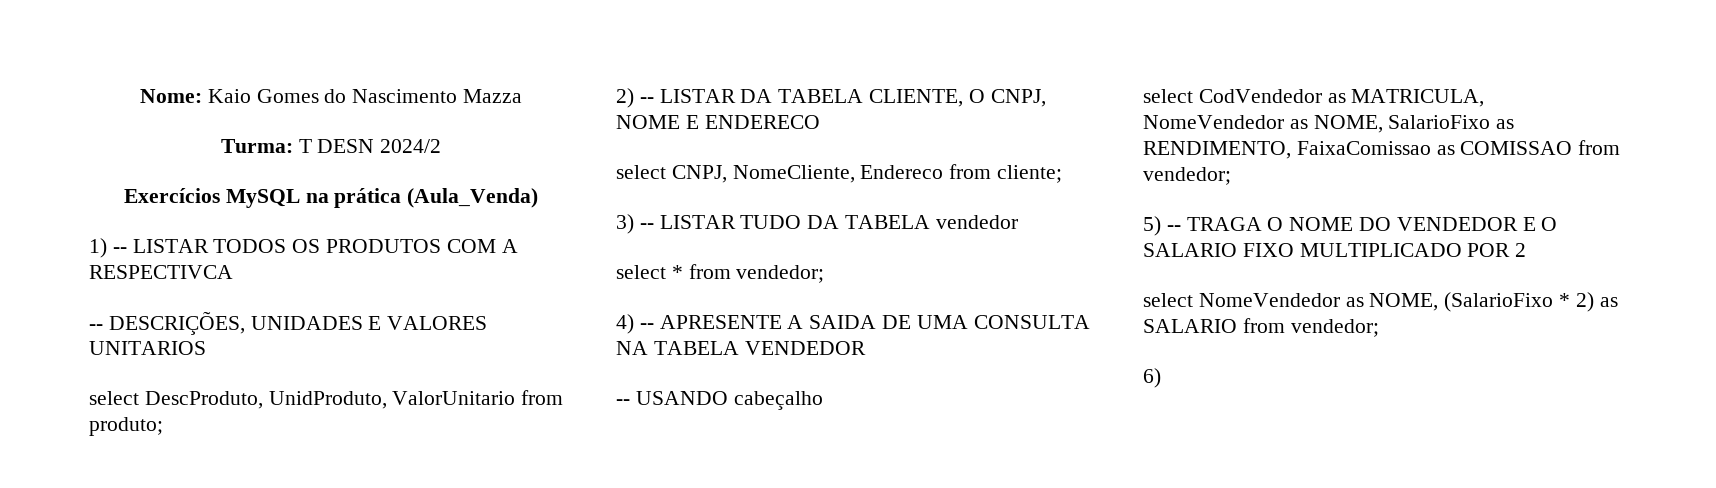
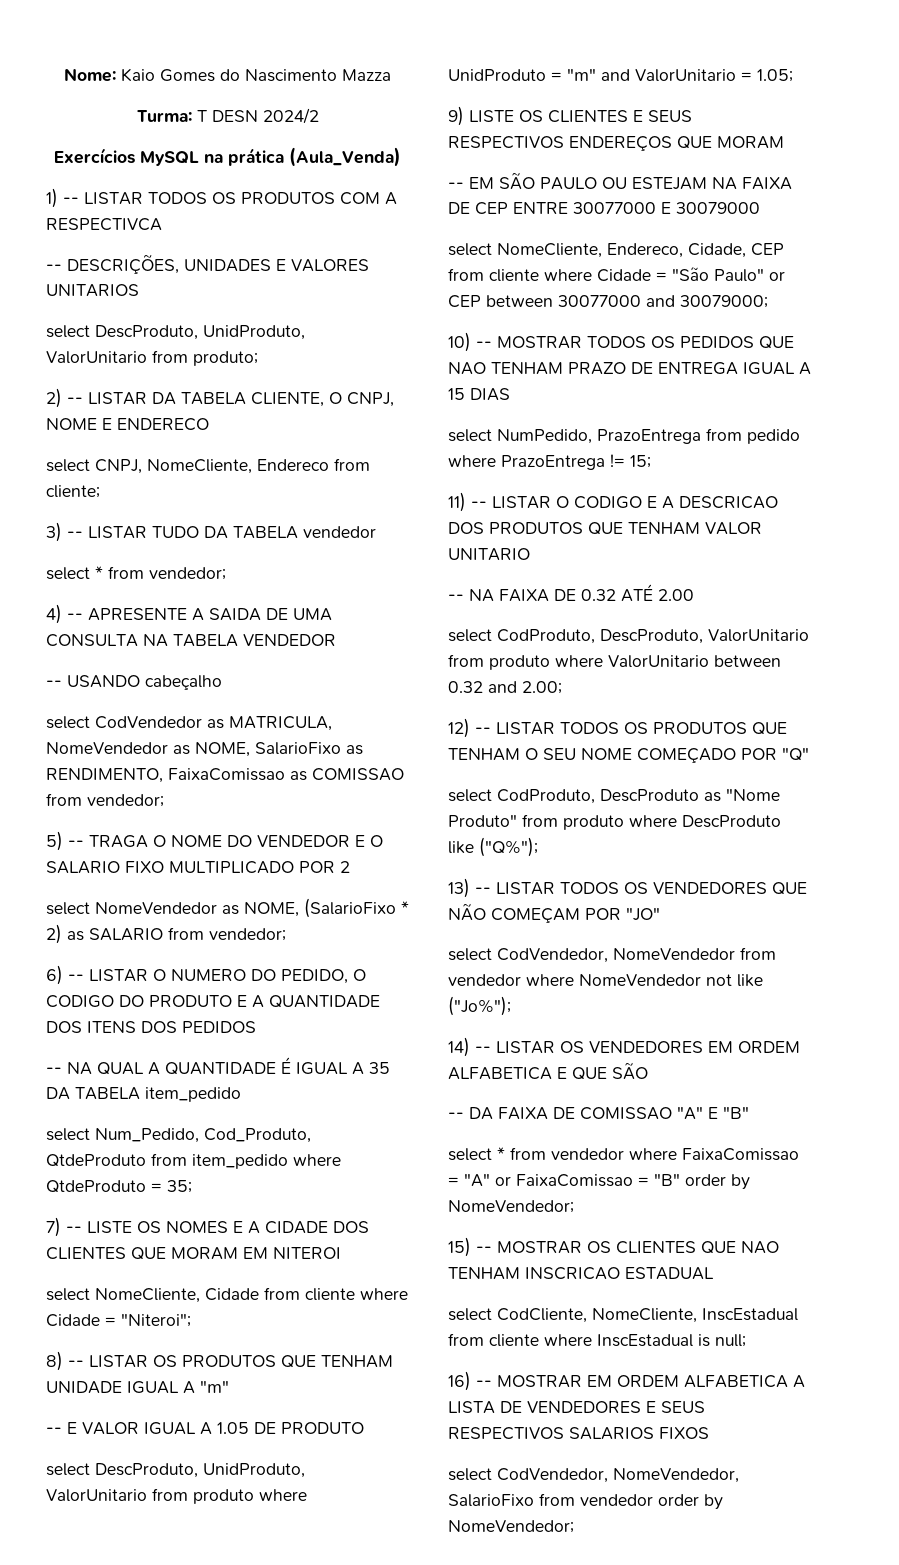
(1161, 378) none -> [68,969,366,984] [46,995,380,1008] [46,1021,256,1033] [46,1057,390,1075] [46,1087,241,1102] [46,1128,311,1143] [46,1153,341,1169] [46,1180,192,1193] [46,1217,369,1237] [46,1247,341,1260] [46,1287,408,1303] [46,1313,191,1327] [46,1351,393,1371] [46,1380,229,1394] [46,1422,364,1435] [46,1463,305,1478] [46,1488,307,1504] [448,68,793,82] [448,106,692,126] [448,136,784,151] [448,172,792,190] [448,202,760,215] [448,243,784,258] [448,267,785,282] [448,295,768,308] [448,332,794,352] [448,362,811,375] [448,388,510,401] [448,428,800,444] [448,454,651,470] [448,492,778,512] [448,522,762,535] [448,548,530,561] [448,584,694,602] [448,629,809,644] [448,654,781,670] [448,681,562,694] [448,718,787,738] [448,747,809,763] [448,788,780,804] [448,814,781,830] [448,837,538,857] [448,878,807,898] [448,903,660,923] [448,947,776,963] [448,974,763,987] [448,996,511,1016] [448,1037,800,1057] [448,1062,648,1080] [448,1106,749,1120] [448,1147,799,1161] [448,1173,750,1190] [448,1200,574,1213] [448,1237,779,1257] [448,1267,714,1280] [448,1308,798,1323] [448,1333,746,1347] [448,1371,805,1391] [448,1401,705,1414] [448,1427,709,1440] [448,1468,739,1483] [448,1493,723,1510] [448,1520,574,1533] -- LISTAR O NUMERO DO PEDIDO, O CODIGO DO PRODUTO E A QUANTIDADE DOS ITENS DOS PEDIDOS // -- NA QUAL A QUANTIDADE É IGUAL A 35 DA TABELA item_pedido // select Num_Pedido, Cod_Produto, QtdeProduto from item_pedido where QtdeProduto = 35; // 7) -- LISTE OS NOMES E A CIDADE DOS CLIENTES QUE MORAM EM NITEROI // select NomeCliente, Cidade from cliente where Cidade = "Niteroi"; // 8) -- LISTAR OS PRODUTOS QUE TENHAM UNIDADE IGUAL A "m" // -- E VALOR IGUAL A 1.05 DE PRODUTO // select DescProduto, UnidProduto, ValorUnitario from produto where UnidProduto = "m" and ValorUnitario = 1.05; // 9) LISTE OS CLIENTES E SEUS RESPECTIVOS ENDEREÇOS QUE MORAM // -- EM SÃO PAULO OU ESTEJAM NA FAIXA DE CEP ENTRE 30077000 E 30079000 // select NomeCliente, Endereco, Cidade, CEP from cliente where Cidade = "São Paulo" or CEP between 30077000 and 30079000; // 10) -- MOSTRAR TODOS OS PEDIDOS QUE NAO TENHAM PRAZO DE ENTREGA IGUAL A 15 DIAS // select NumPedido, PrazoEntrega from pedido where PrazoEntrega != 15; // 11) -- LISTAR O CODIGO E A DESCRICAO DOS PRODUTOS QUE TENHAM VALOR UNITARIO // -- NA FAIXA DE 0.32 ATÉ 2.00 // select CodProduto, DescProduto, ValorUnitario from produto where ValorUnitario between 0.32 and 2.00; // 12) -- LISTAR TODOS OS PRODUTOS QUE TENHAM O SEU NOME COMEÇADO POR "Q" // select CodProduto, DescProduto as "Nome Produto" from produto where DescProduto like ("Q%"); // 13) -- LISTAR TODOS OS VENDEDORES QUE NÃO COMEÇAM POR "JO" // select CodVendedor, NomeVendedor from vendedor where NomeVendedor not like ("Jo%"); // 14) -- LISTAR OS VENDEDORES EM ORDEM ALFABETICA E QUE SÃO // -- DA FAIXA DE COMISSAO "A" E "B" // select * from vendedor where FaixaComissao = "A" or FaixaComissao = "B" order by NomeVendedor; // 15) -- MOSTRAR OS CLIENTES QUE NAO TENHAM INSCRICAO ESTADUAL // select CodCliente, NomeCliente, InscEstadual from cliente where InscEstadual is null; // 16) -- MOSTRAR EM ORDEM ALFABETICA A LISTA DE VENDEDORES E SEUS RESPECTIVOS SALARIOS FIXOS // select CodVendedor, NomeVendedor, SalarioFixo from vendedor order by NomeVendedor;

